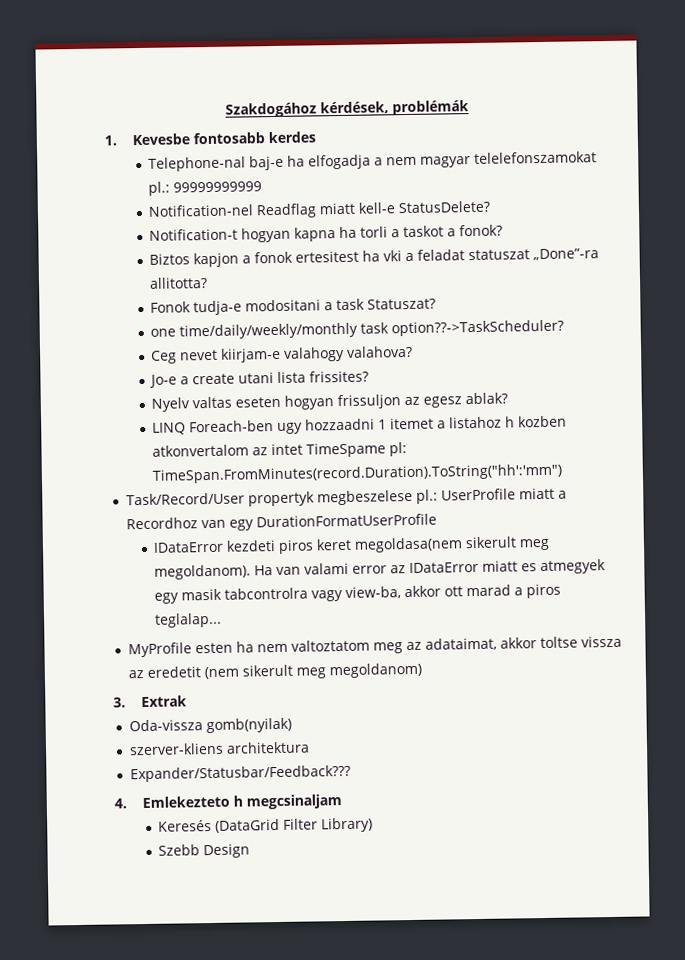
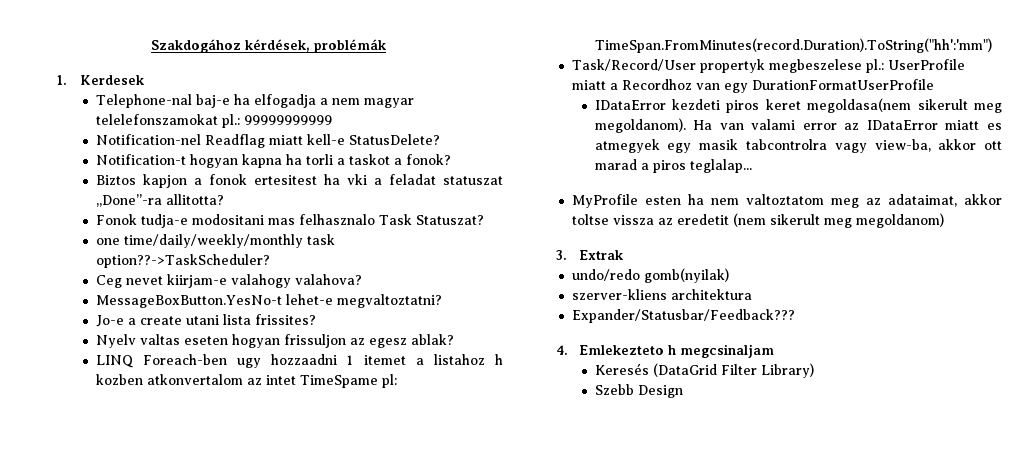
[131,131,316,146] Kevesbe fontosabb kerdes -> [80,75,146,85] Kerdesek
[324,298,366,311] a task -> [267,214,412,225] mas felhasznalo Task
(414, 351) none -> [95,294,442,308] // MessageBoxButton.YesNo-t lehet-e megvaltoztatni?
[128,719,203,732] Oda-vissza -> [571,269,640,281] undo/redo

